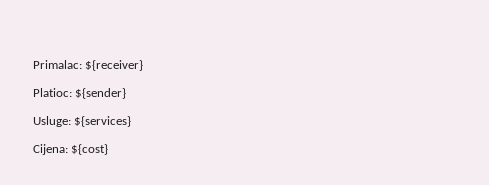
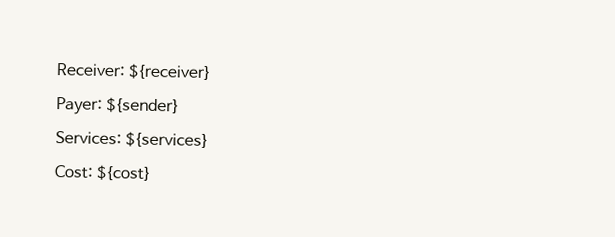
[33,60,82,69] Primalac: -> [56,63,126,77] Receiver:
[33,88,72,97] Platioc: -> [56,97,103,115] Payer:
[33,116,71,127] Usluge: -> [55,131,122,145] Services:
[33,144,68,155] Cijena: -> [54,165,94,179] Cost:

